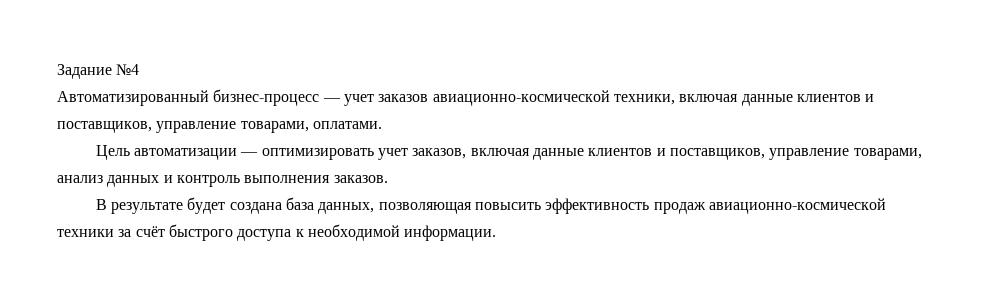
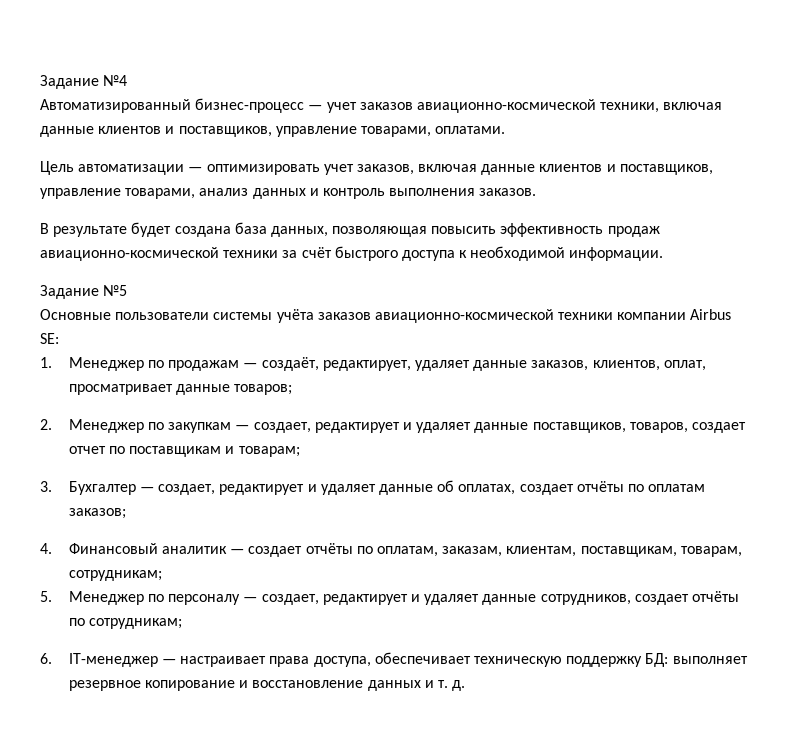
(497, 233) none -> [40,285,128,299] [40,309,732,323] [40,333,59,344] [40,357,706,371] [68,384,293,395] [40,419,746,433] [68,446,300,457] [40,480,706,495] [68,508,126,519] [40,543,742,557] [68,570,162,581] [40,591,739,605] [68,618,183,629] [40,652,748,667] [68,680,466,691] // Задание №5 // Основные пользователи системы учёта заказов авиационно-космической техники компании Airbus SE: // 1. Менеджер по продажам — создаёт, редактирует, удаляет данные заказов, клиентов, оплат, просматривает данные товаров; // 2. Менеджер по закупкам — создает, редактирует и удаляет данные поставщиков, товаров, создает отчет по поставщикам и товарам; // 3. Бухгалтер — создает, редактирует и удаляет данные об оплатах, создает отчёты по оплатам заказов; // 4. Финансовый аналитик — создает отчёты по оплатам, заказам, клиентам, поставщикам, товарам, сотрудникам; // 5. Менеджер по персоналу — создает, редактирует и удаляет данные сотрудников, создает отчёты по сотрудникам; // 6. IT-менеджер — настраивает права доступа, обеспечивает техническую поддержку БД: выполняет резервное копирование и восстановление данных и т. д.

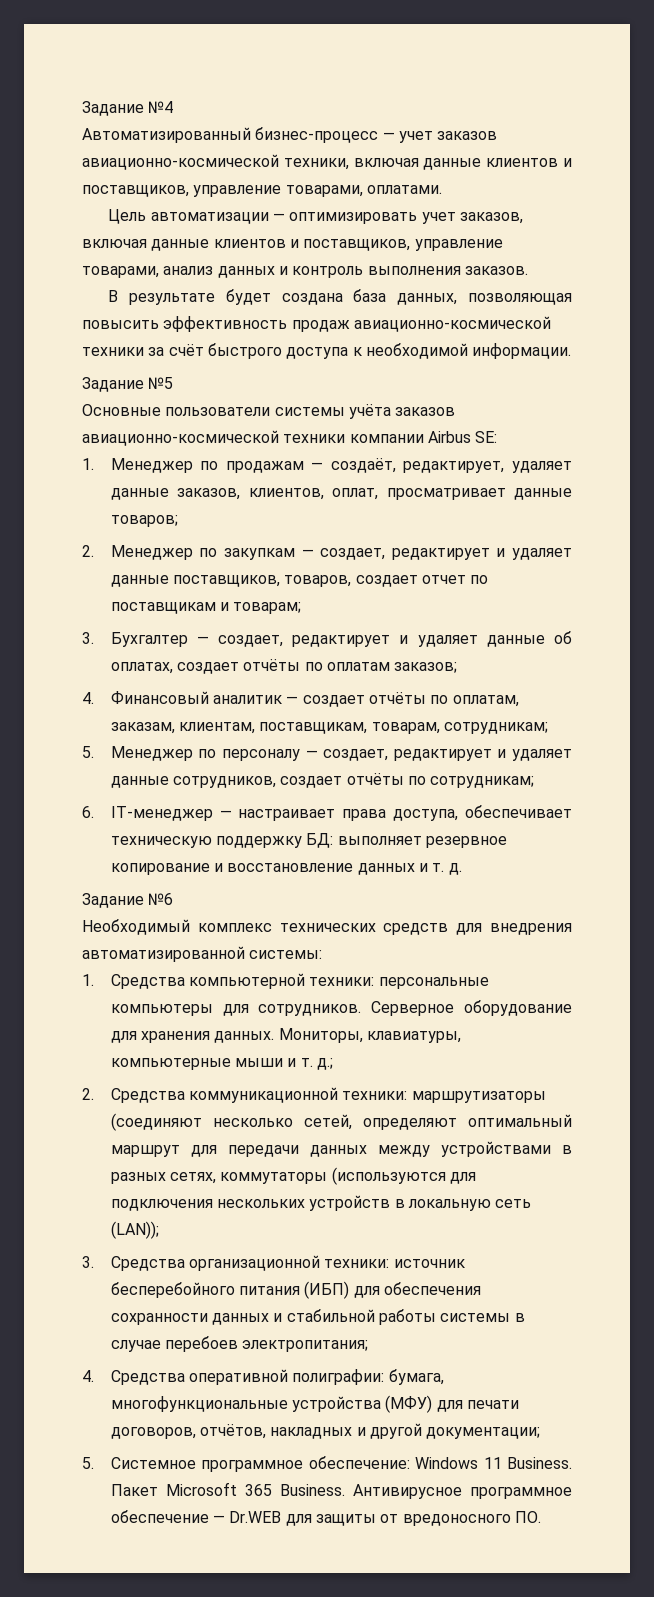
(466, 685) none -> [82,893,174,908] [82,919,572,935] [82,946,323,962] [82,973,489,989] [110,1000,572,1016] [110,1028,461,1043] [110,1058,333,1070] [82,1087,546,1103] [110,1113,572,1131] [110,1141,572,1157] [110,1167,476,1185] [110,1195,532,1211] [110,1221,159,1239] [82,1255,465,1271] [110,1281,481,1299] [110,1309,525,1325] [110,1336,369,1352] [82,1369,444,1385] [110,1395,519,1413] [110,1423,541,1439] [82,1456,572,1472] [110,1482,573,1499] [110,1510,541,1526] // Задание №6 // Необходимый комплекс технических средств для внедрения автоматизированной системы: // 1. Средства компьютерной техники: персональные компьютеры для сотрудников. Серверное оборудование для хранения данных. Мониторы, клавиатуры, компьютерные мыши и т. д.; // 2. Средства коммуникационной техники: маршрутизаторы (соединяют несколько сетей, определяют оптимальный маршрут для передачи данных между устройствами в разных сетях, коммутаторы (используются для подключения нескольких устройств в локальную сеть (LAN)); // 3. Средства организационной техники: источник бесперебойного питания (ИБП) для обеспечения сохранности данных и стабильной работы системы в случае перебоев электропитания; // 4. Средства оперативной полиграфии: бумага, многофункциональные устройства (МФУ) для печати договоров, отчётов, накладных и другой документации; // 5. Системное программное обеспечение: Windows 11 Business. Пакет Microsoft 365 Business. Антивирусное программное обеспечение — Dr.WEB для защиты от вредоносного ПО.

